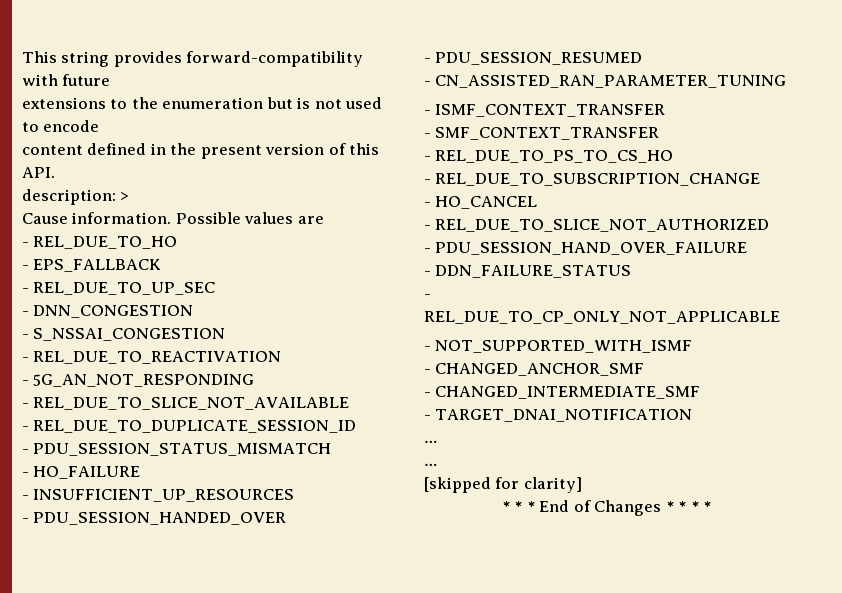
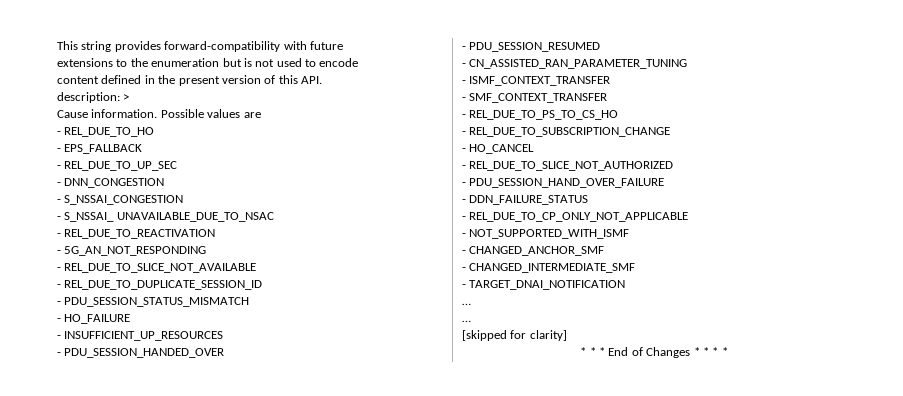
(226, 334) none -> [57,212,274,222] // - S_NSSAI_ UNAVAILABLE_DUE_TO_NSAC

